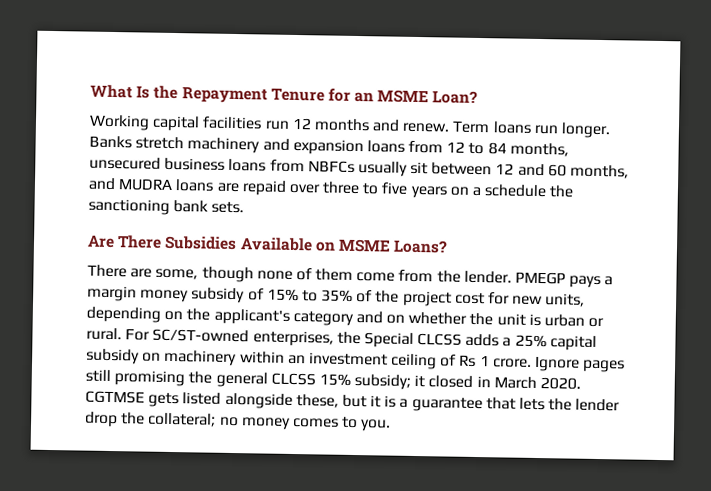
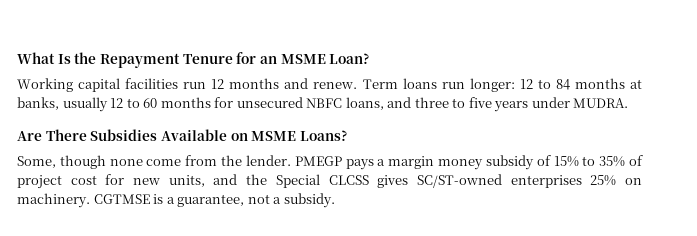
[561,122,612,139] [89,135,569,157] [89,156,630,179] [88,177,575,199] [88,198,245,215] longer. Banks stretch machinery and expansion loans from 12 to 84 months, unsecured business loans from NBFCs usually sit between 12 and 60 months, and MUDRA loans are repaid over three to five years on a schedule the sanctioning bank sets. -> [469,78,642,92] [17,97,629,112] longer: 12 to 84 months at banks, usually 12 to 60 months for unsecured NBFC loans, and three to five years under MUDRA.
[87,264,354,283] There are some, though none of them -> [17,155,143,169] Some, though none
[375,290,400,303] the -> (644, 160) none
[86,306,605,328] [86,327,597,351] [86,348,626,373] [85,369,582,390] [85,390,621,413] [84,411,392,432] depending on the applicant's category and on whether the unit is urban or rural. For SC/ST-owned enterprises, the Special CLCSS adds a 25% capital subsidy on machinery within an investment ceiling of Rs 1 crore. Ignore pages still promising the general CLCSS 15% subsidy; it closed in March 2020. CGTMSE gets listed alongside these, but it is a guarantee that lets the lender drop the collateral; no money comes to you. -> [213,174,642,188] [17,193,335,208] and the Special CLCSS gives SC/ST-owned enterprises 25% on machinery. CGTMSE is a guarantee, not a subsidy.

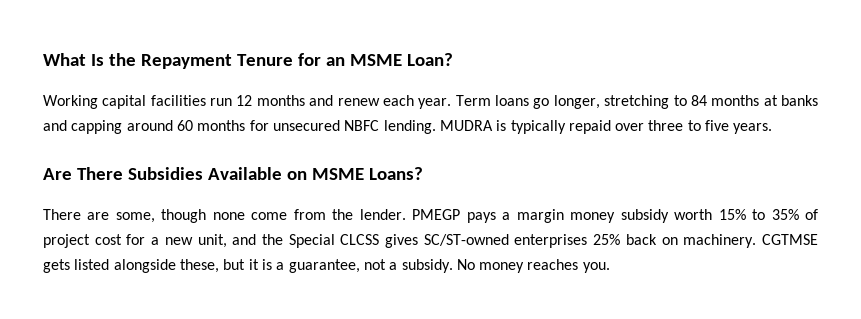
[313,78,642,92] [17,97,140,112] renew. Term loans run longer: 12 to 84 months at banks, usually 12 to -> [337,95,818,109] [43,120,173,134] renew each year. Term loans go longer, stretching to 84 months at banks and capping around
[345,97,629,112] loans, and three to five years under MUDRA. -> [383,120,773,134] lending. MUDRA is typically repaid over three to five years.
[17,156,56,168] Some, -> [43,209,155,223] There are some,
[536,155,551,166] of -> [674,209,713,220] worth
[133,175,205,187] new units, -> [151,234,227,248] a new unit,
(617, 180) none -> [625,234,657,245] back
(150, 199) none -> [43,259,259,273] gets listed alongside these, but it
(335, 200) none -> [456,259,610,273] No money reaches you.

